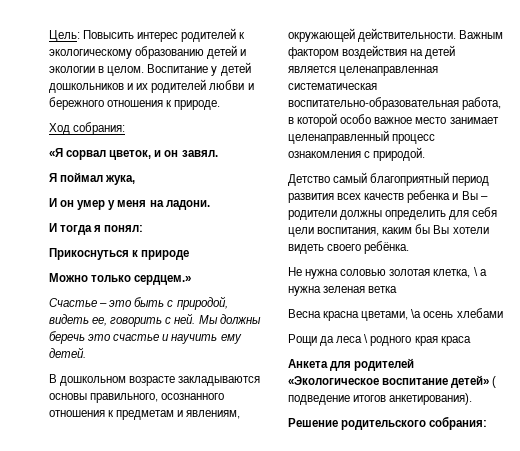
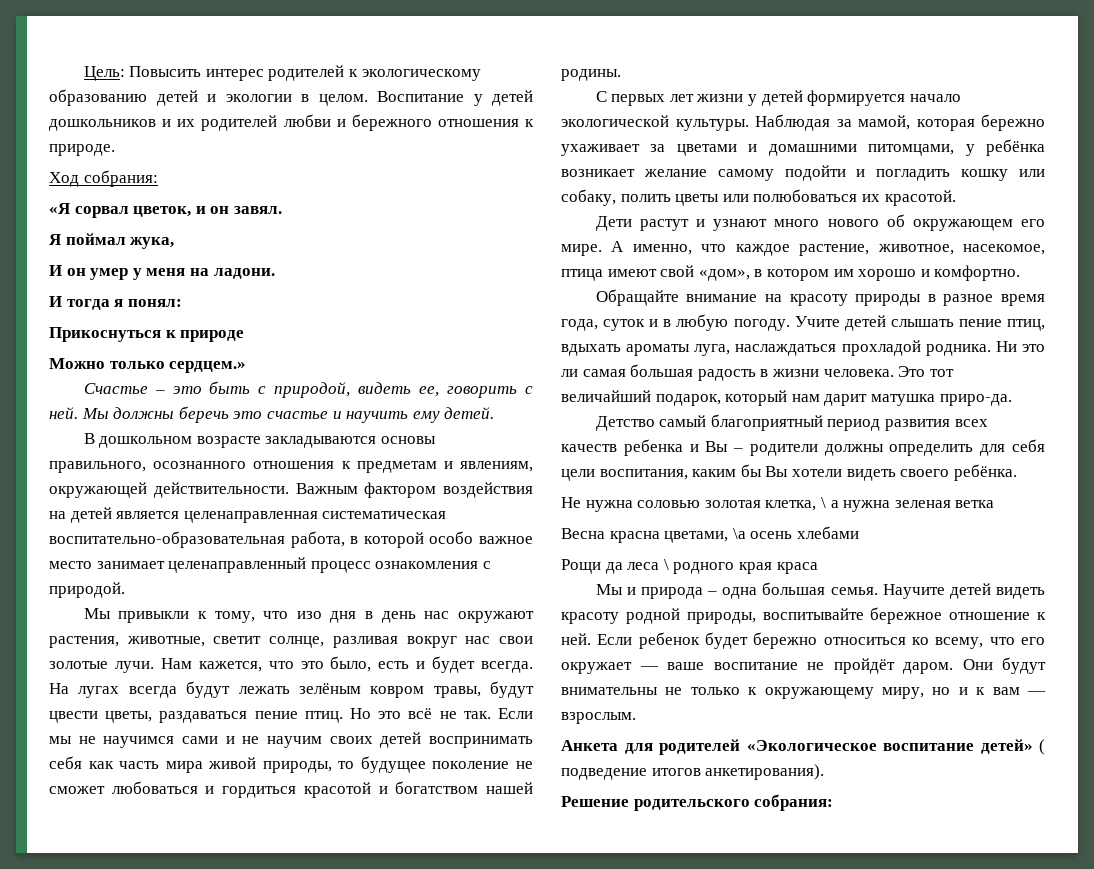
(426, 154) none -> [83,608,534,623] [49,636,533,648] [49,656,533,673] [49,681,534,698] [49,708,533,723] [49,732,533,748] [49,756,533,773] [49,781,533,798] [561,69,621,81] [595,90,961,106] [561,114,1045,131] [561,139,1045,156] [561,165,1045,181] [561,189,956,206] [595,214,1045,231] [561,241,1045,256] [561,265,1021,281] [595,289,1045,306] [561,314,1045,331] [561,340,1045,356] [561,364,954,381] [561,390,1012,406] // Мы привыкли к тому, что изо дня в день нас окружают растения, животные, светит солнце, разливая вокруг нас свои золотые лучи. Нам кажется, что это было, есть и будет всегда. На лугах всегда будут лежать зелёным ковром травы, будут цвести цветы, раздаваться пение птиц. Но это всё не так. Если мы не научимся сами и не научим своих детей воспринимать себя как часть мира живой природы, то будущее поколение не сможет любоваться и гордиться красотой и богатством нашей родины. // С первых лет жизни у детей формируется начало экологической культуры. Наблюдая за мамой, которая бережно ухаживает за цветами и домашними питомцами, у ребёнка возникает желание самому подойти и погладить кошку или собаку, полить цветы или полюбоваться их красотой. // Дети растут и узнают много нового об окружающем его мире. А именно, что каждое растение, животное, насекомое, птица имеют свой «дом», в котором им хорошо и комфортно. // Обращайте внимание на красоту природы в разное время года, суток и в любую погоду. Учите детей слышать пение птиц, вдыхать ароматы луга, наслаждаться прохладой родника. Ни это ли самая большая радость в жизни человека. Это тот величайший подарок, который нам дарит матушка приро-да.
(471, 341) none -> [595,582,1045,599] [561,607,1046,624] [561,632,1045,649] [561,657,1046,674] [561,687,1046,699] [561,712,636,724] // Мы и природа – одна большая семья. Научите детей видеть красоту родной природы, воспитывайте бережное отношение к ней. Если ребенок будет бережно относиться ко всему, что его окружает — ваше воспитание не пройдёт даром. Они будут внимательны не только к окружающему миру, но и к вам — взрослым.

